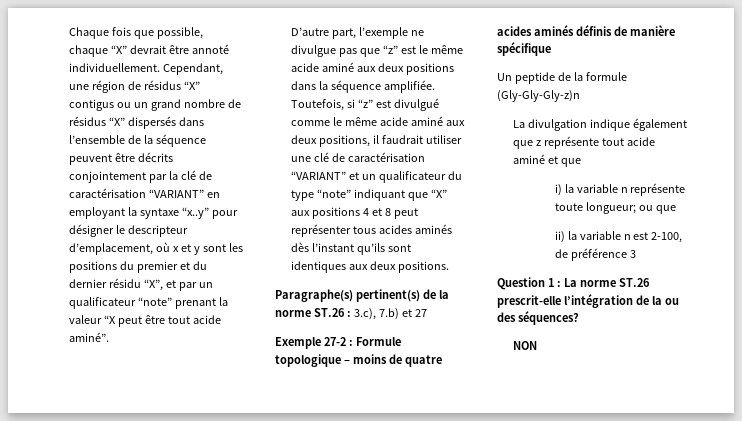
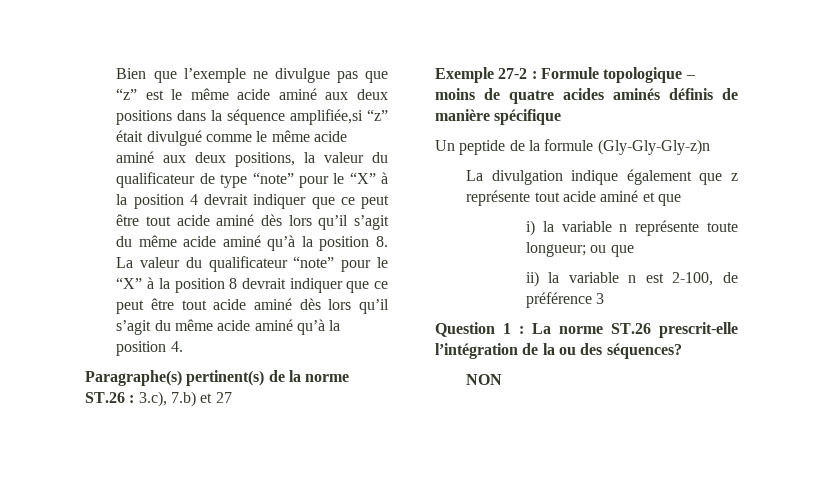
[69,27,204,39] [69,44,230,57] [69,63,224,75] [69,80,201,93] [69,99,242,111] [69,116,205,129] [69,134,207,147] [69,152,174,165] [69,170,213,183] [69,188,221,198] [69,207,239,219] [69,224,189,237] [69,242,244,255] [69,261,208,273] [69,278,214,291] [69,297,229,309] [69,315,222,327] [69,332,110,342] [291,27,357,39] Chaque fois que possible, chaque “X” devrait être annoté individuellement. Cependant, une région de résidus “X” contigus ou un grand nombre de résidus “X” dispersés dans l’ensemble de la séquence peuvent être décrits conjointement par la clé de caractérisation “VARIANT” en employant la syntaxe “x..y” pour désigner le descripteur d’emplacement, où x et y sont les positions du premier et du dernier résidu “X”, et par un qualificateur “note” prenant la valeur “X peut être tout acide aminé”. // D’autre part, -> [116,68,177,83] Bien que
[384,80,436,93] [291,99,392,111] amplifiée. Toutefois, si “z” est -> [290,109,388,125] [116,130,144,142] amplifiée,si “z” était
[373,135,463,144] [291,152,426,162] [291,171,463,183] [291,189,448,201] [291,207,419,219] [291,224,453,237] [291,242,412,255] [291,261,450,273] il faudrait utiliser une clé de caractérisation “VARIANT” et un qualificateur du type “note” indiquant que “X” aux positions 4 et 8 peut représenter tous acides aminés dès l’instant qu’ils sont identiques aux deux positions. -> [304,152,388,163] [116,172,388,188] [116,194,389,209] [116,214,389,230] [116,235,388,251] [116,256,388,272] [116,277,388,293] [116,298,389,314] [116,319,341,335] [116,341,183,356] la valeur du qualificateur de type “note” pour le “X” à la position 4 devrait indiquer que ce peut être tout acide aminé dès lors qu’il s’agit du même acide aminé qu’à la position 8. La valeur du qualificateur “note” pour le “X” à la position 8 devrait indiquer que ce peut être tout acide aminé dès lors qu’il s’agit du même acide aminé qu’à la position 4.

